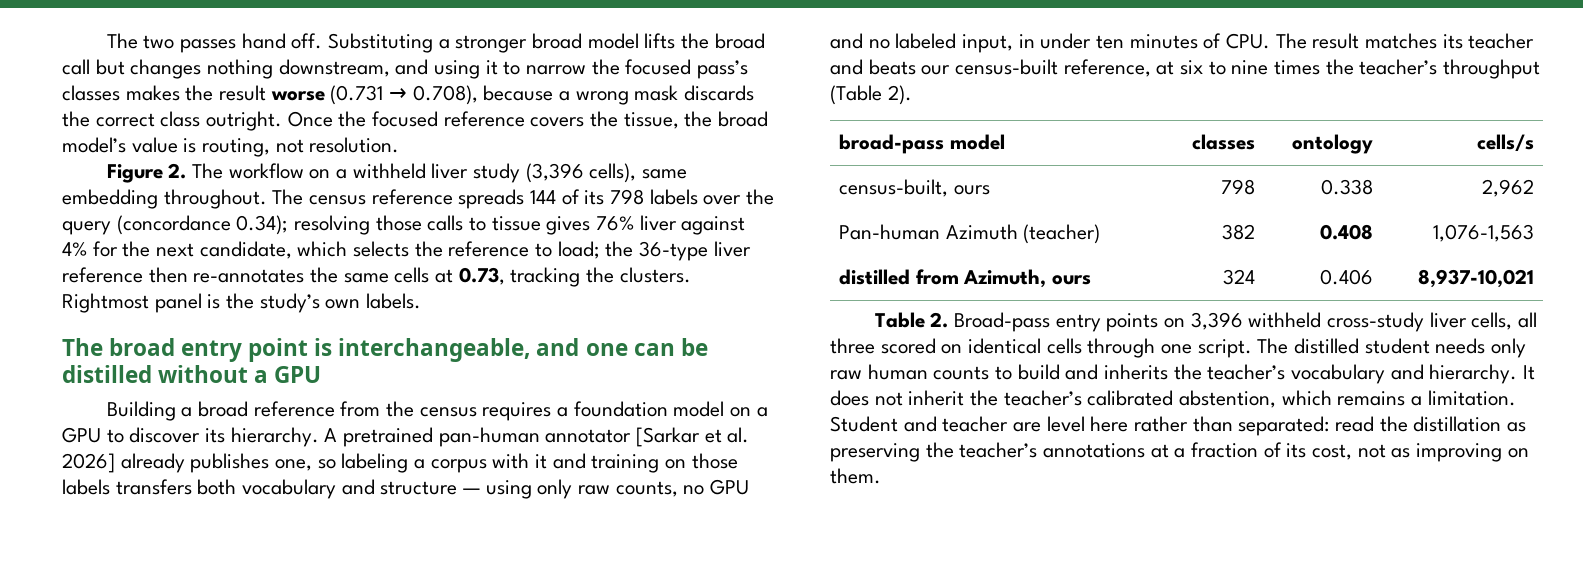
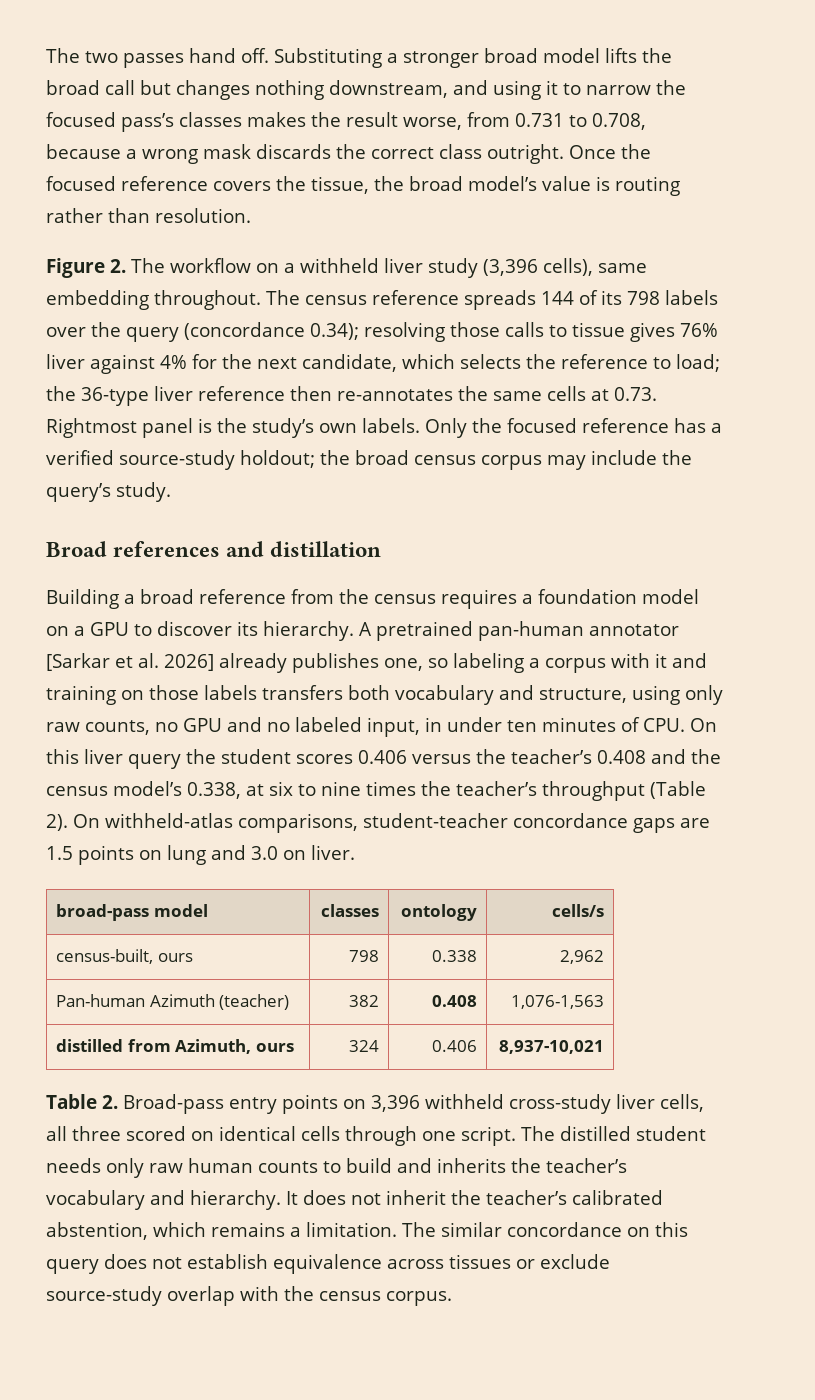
[270,85,478,105] worse (0.731 → 0.708), -> [403,112,646,130] worse, from 0.731 to 0.708,
[202,138,304,157] routing, not -> [615,176,680,196] [46,208,150,223] routing rather than
[458,267,691,287] 0.73, tracking the clusters. -> [614,387,657,401] 0.73.
[62,338,708,362] [62,365,322,383] // The broad entry point is interchangeable, and one can be distilled without a GPU -> [425,418,723,438] [46,450,692,470] [46,482,172,502] [46,541,382,557] Only the focused reference has a verified source-study holdout; the broad census corpus may include the query’s study. // Broad references and distillation
[380,481,481,495] structure — -> [539,688,627,703] structure,
[1275,33,1535,49] [830,59,1151,77] The result matches its teacher and beats our census-built reference, -> [690,718,717,732] [46,749,722,769] [46,781,241,799] On this liver query the student scores 0.406 versus the teacher’s 0.408 and the census model’s 0.338,
(912, 95) none -> [73,813,710,833] [46,845,355,865] On withheld-atlas comparisons, student-teacher concordance gaps are 1.5 points on lung and 3.0 on liver.
[830,416,1527,436] [830,442,1529,462] [830,468,881,484] Student and teacher are level here rather than separated: read the distillation as preserving the teacher’s annotations at a fraction of its cost, not as improving on them. -> [402,1222,688,1237] [46,1254,610,1274] [46,1286,452,1306] The similar concordance on this query does not establish equivalence across tissues or exclude source-study overlap with the census corpus.

